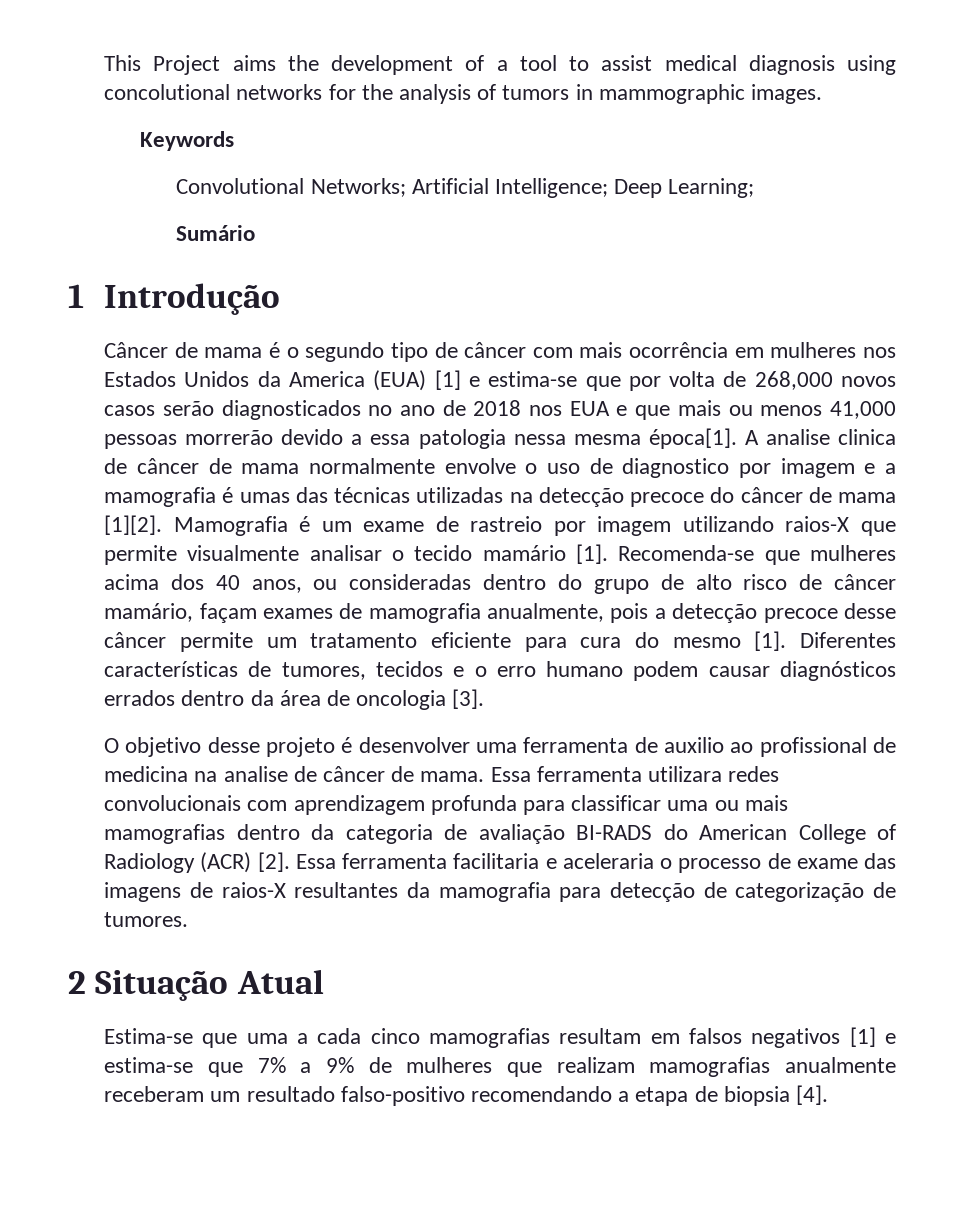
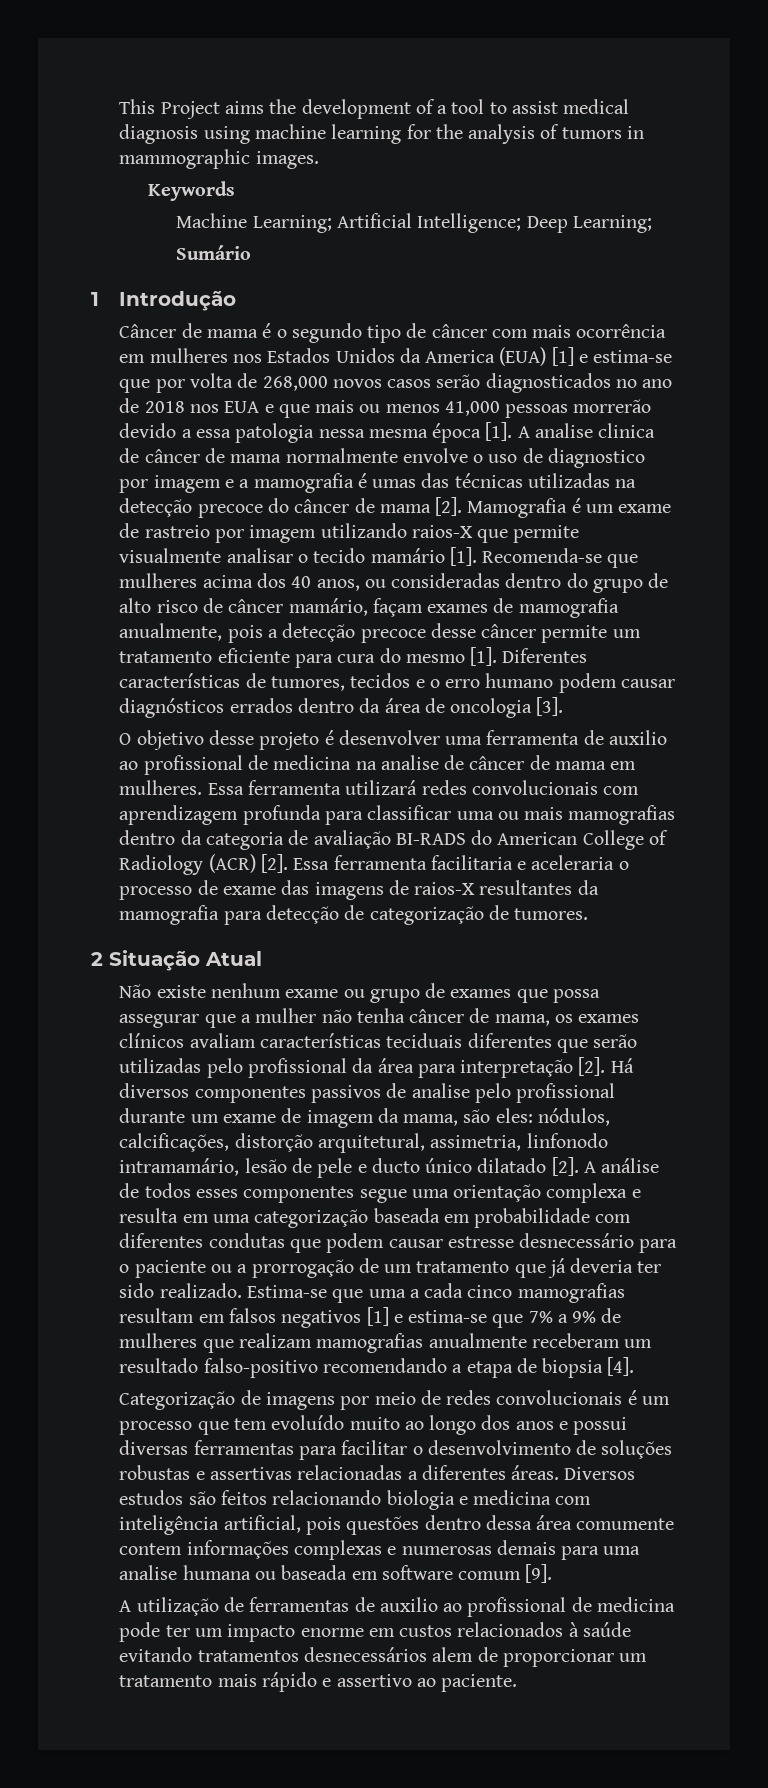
[104,84,323,100] concolutional networks -> [255,124,402,144] machine learning
[176,178,406,197] Convolutional Networks; -> [176,213,332,233] Machine Learning;
[648,428,737,449] época[1]. -> [432,422,513,443] época [1].
[104,515,163,535] [1][2]. -> [435,497,463,516] [2].
[420,766,723,782] mama. Essa ferramenta utilizara -> [554,761,637,770] [119,780,418,795] mama em mulheres. Essa ferramenta utilizará
(324, 981) none -> [119,983,600,1003] [119,1008,640,1028] [119,1033,638,1053] [119,1057,634,1078] [119,1083,616,1103] [119,1108,610,1128] [119,1133,608,1153] [119,1157,660,1178] [119,1183,641,1203] [119,1208,632,1228] [119,1233,678,1253] [119,1258,662,1278] [119,1283,242,1298] Não existe nenhum exame ou grupo de exames que possa assegurar que a mulher não tenha câncer de mama, os exames clínicos avaliam características teciduais diferentes que serão utilizadas pelo profissional da área para interpretação [2]. Há diversos componentes passivos de analise pelo profissional durante um exame de imagem da mama, são eles: nódulos, calcificações, distorção arquitetural, assimetria, linfonodo intramamário, lesão de pele e ducto único dilatado [2]. A análise de todos esses componentes segue uma orientação complexa e resulta em uma categorização baseada em probabilidade com diferentes condutas que podem causar estresse desnecessário para o paciente ou a prorrogação de um tratamento que já deveria ter sido realizado.
(829, 1095) none -> [119,1390,670,1410] [119,1415,628,1435] [119,1440,673,1460] [119,1465,636,1480] [119,1490,592,1510] [119,1515,675,1535] [119,1540,641,1560] [119,1564,553,1583] [119,1597,675,1617] [119,1622,631,1642] [119,1647,648,1667] [119,1672,518,1692] // Categorização de imagens por meio de redes convolucionais é um processo que tem evoluído muito ao longo dos anos e possui diversas ferramentas para facilitar o desenvolvimento de soluções robustas e assertivas relacionadas a diferentes áreas. Diversos estudos são feitos relacionando biologia e medicina com inteligência artificial, pois questões dentro dessa área comumente contem informações complexas e numerosas demais para uma analise humana ou baseada em software comum [9]. // A utilização de ferramentas de auxilio ao profissional de medicina pode ter um impacto enorme em custos relacionados à saúde evitando tratamentos desnecessários alem de proporcionar um tratamento mais rápido e assertivo ao paciente.

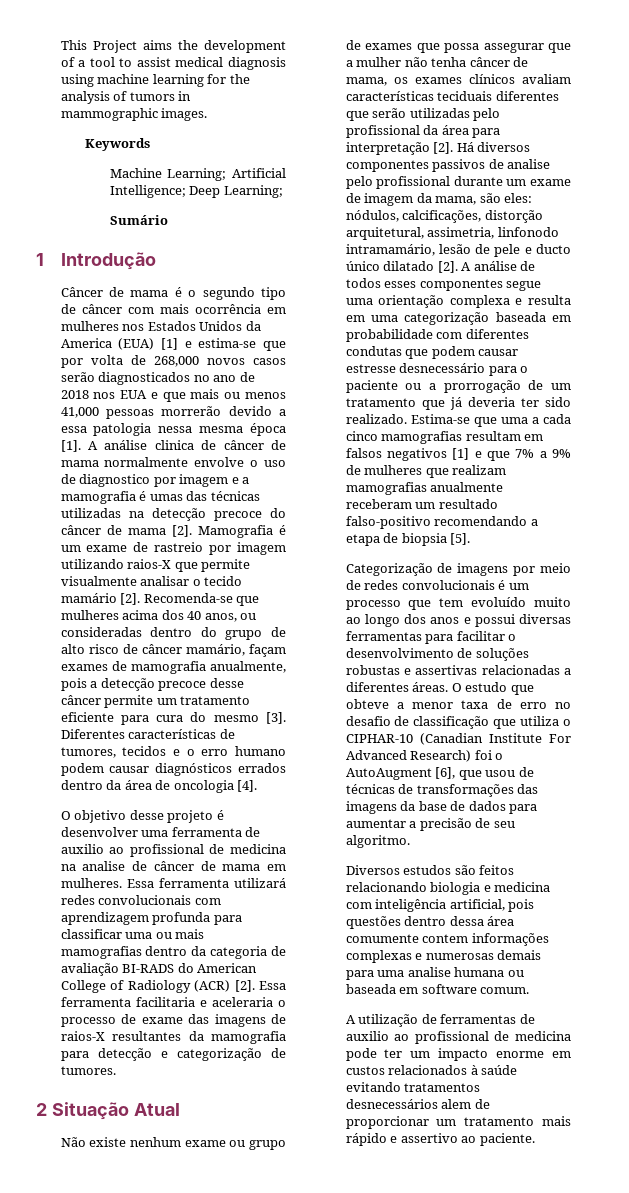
[534,423,593,438] analise -> [104,440,148,450] análise
[449,547,477,566] [1]. -> [120,593,141,605] [2].
[470,647,498,666] [1]. -> [266,712,286,724] [3].
[536,697,564,716] [3]. -> [237,780,258,792] [4].
[344,905,365,920] de -> [160,1051,168,1058] e
[408,1310,488,1323] estima-se -> (482, 454) none
[607,1357,635,1376] [4]. -> [450,533,471,545] [5].
(560, 1472) none -> [451,682,534,695] [345,699,571,709] [345,716,571,729] [345,733,571,745] [345,750,504,762] [345,767,534,780] [345,784,539,797] [345,801,538,814] [345,818,515,831] [345,835,410,848] O estudo que obteve a menor taxa de erro no desafio de classificação que utiliza o CIPHAR-10 (Canadian Institute For Advanced Research) foi o AutoAugment [6], que usou de técnicas de transformações das imagens da base de dados para aumentar a precisão de seu algoritmo. //
[458,1564,553,1583] comum [9]. -> [480,987,530,994] comum.

